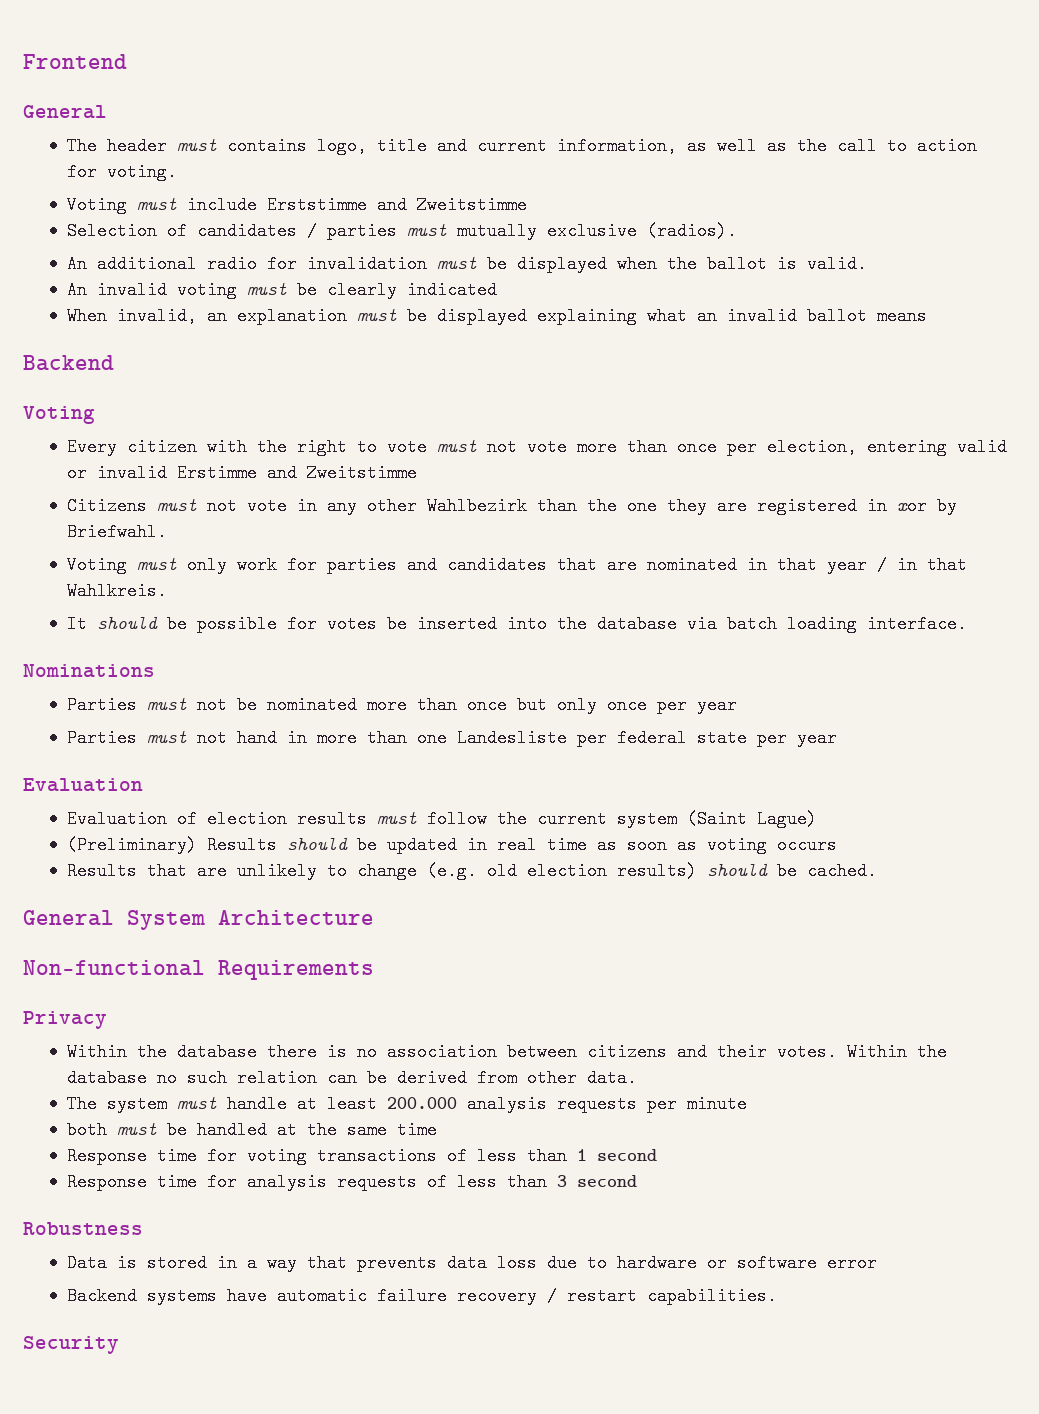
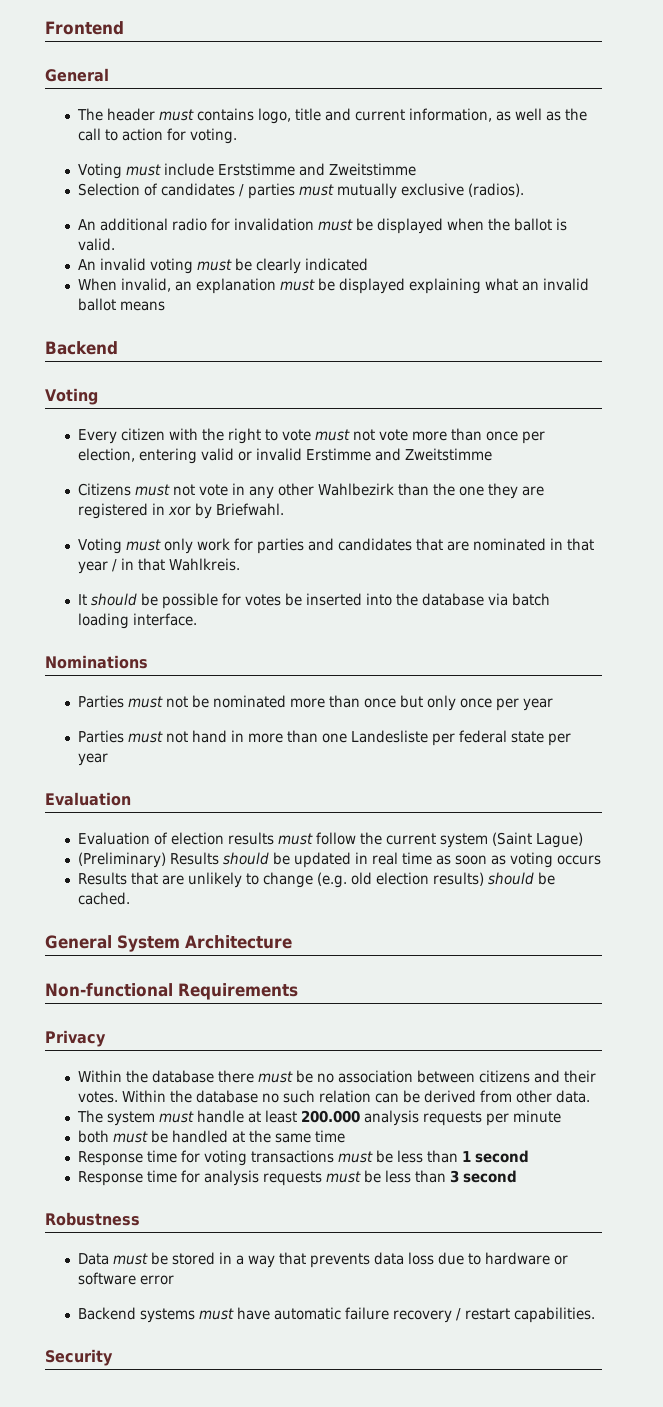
[327,1043,348,1061] is -> [257,1070,313,1083] must be
[447,1147,468,1165] of -> [337,1150,393,1163] must be
[427,1173,448,1191] of -> [325,1170,381,1183] must be
[117,1254,138,1272] is -> [112,1252,168,1265] must be
(218, 1296) none -> [198,1308,234,1320] must

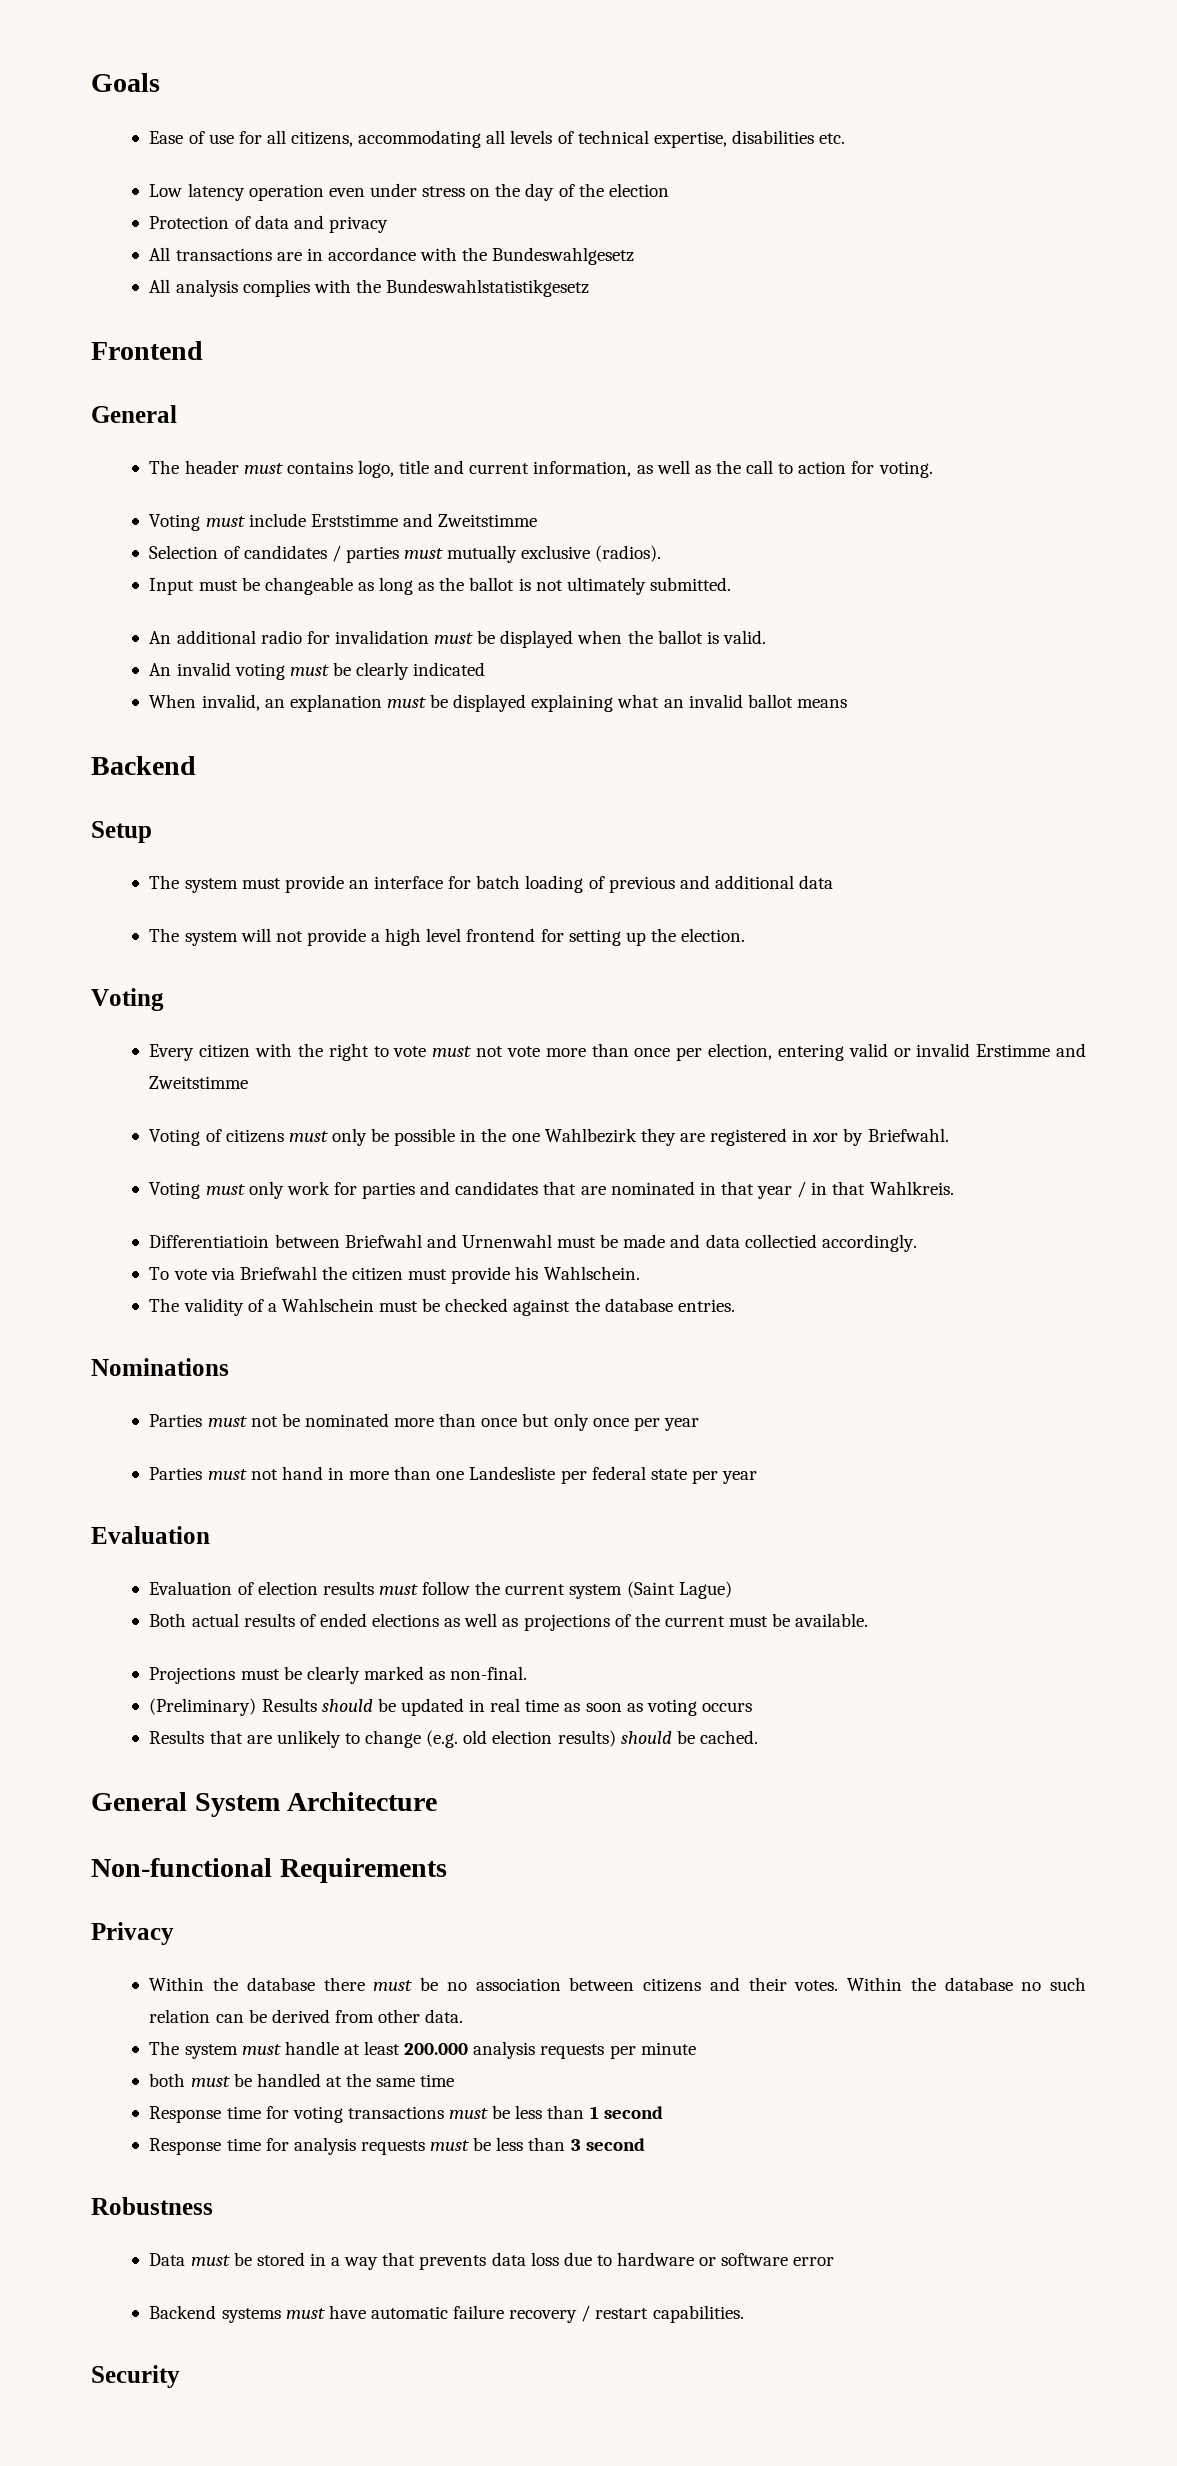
(45, 28) none -> [91,73,160,92] [149,130,846,148] [149,183,669,201] [149,215,388,233] [149,247,635,265] [149,279,590,297] Goals // Ease of use for all citizens, accommodating all levels of technical expertise, disabilities etc. // Low latency operation even under stress on the day of the election // Protection of data and privacy // All transactions are in accordance with the Bundeswahlgesetz // All analysis complies with the Bundeswahlstatistikgesetz //
(524, 190) none -> [149,577,731,595] // Input must be changeable as long as the ballot is not ultimately submitted.
(118, 348) none -> [91,821,152,843] [149,875,834,893] [149,928,746,946] // Setup // The system must provide an interface for batch loading of previous and additional data // The system will not provide a high level frontend for setting up the election.
[77,483,429,499] Citizens must not vote in any other Wahlbezirk than -> [149,1128,477,1146] Voting of citizens must only be possible in
(484, 491) none -> [544,1128,637,1143] Wahlbezirk
[77,593,550,609] [77,613,197,629] It should be possible for votes be inserted into the database via batch loading interface. -> [149,1234,917,1252] [149,1266,640,1284] [149,1298,735,1316] Differentiatioin between Briefwahl and Urnenwahl must be made and data collectied accordingly. // To vote via Briefwahl the citizen must provide his Wahlschein. // The validity of a Wahlschein must be checked against the database entries.
(583, 840) none -> [149,1613,869,1631] [149,1666,528,1684] // Both actual results of ended elections as well as projections of the current must be available. // Projections must be clearly marked as non-final.

